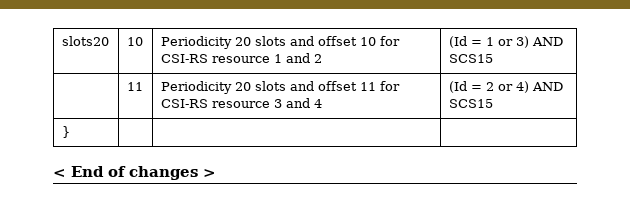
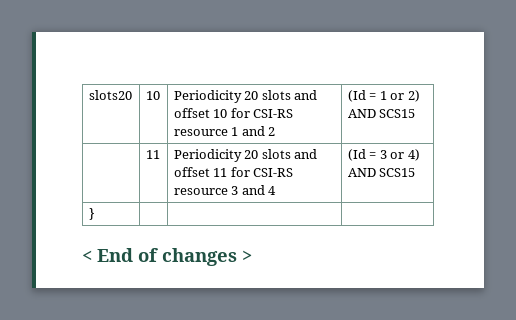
[515,36,529,48] 3) -> [407,90,420,102] 2)
[485,82,494,91] 2 -> [379,150,387,159] 3

